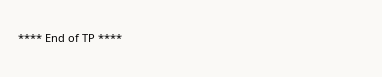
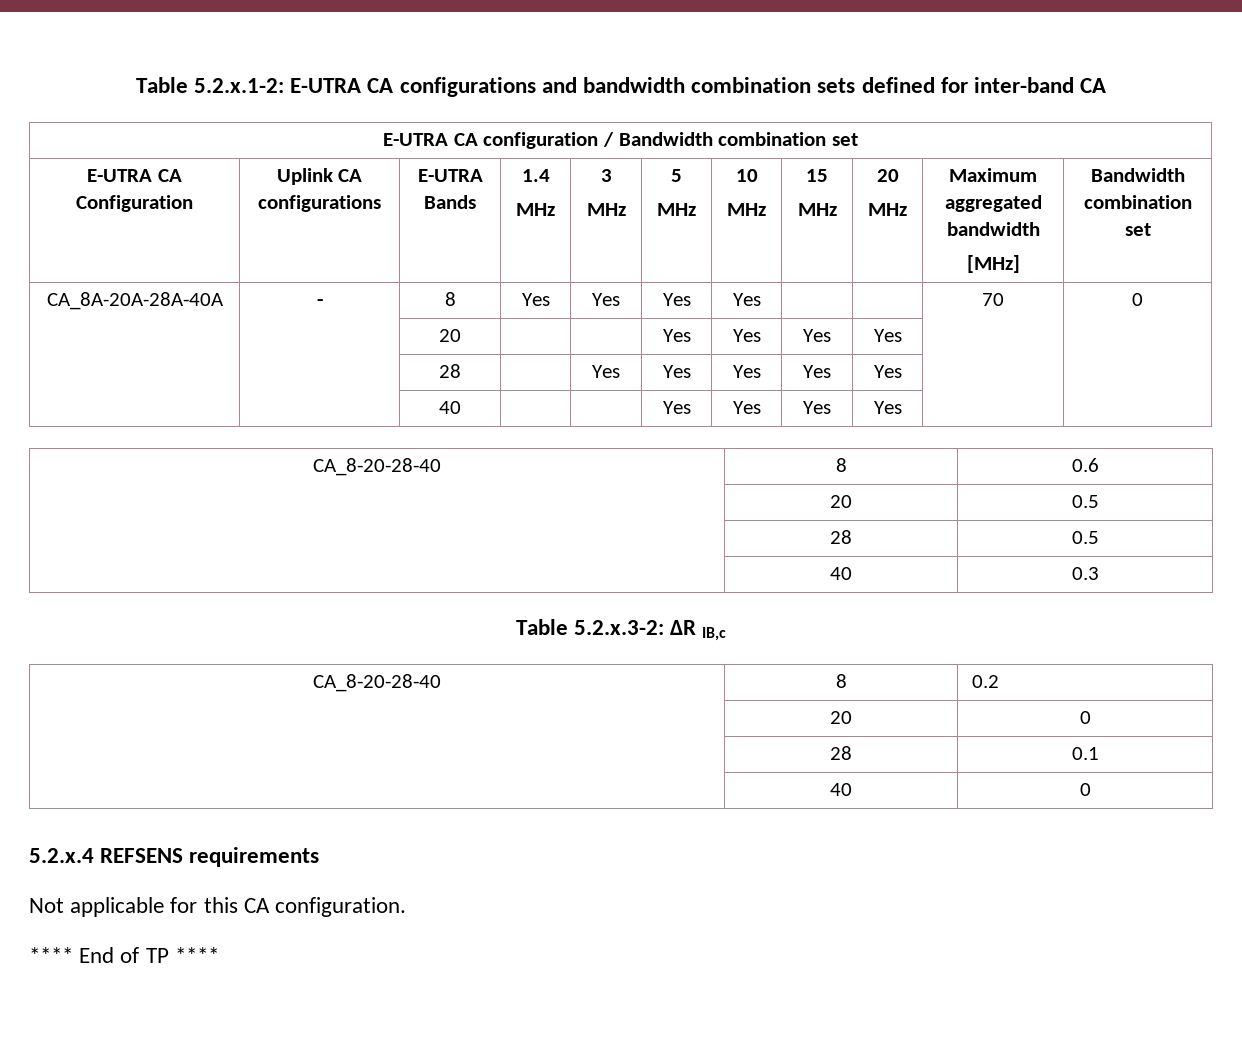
(18, 38) none -> [135,77,1107,97] [383,132,858,149] [87,169,182,182] [76,195,193,212] [276,168,363,185] [258,195,381,212] [417,169,483,182] [424,195,476,209] [521,169,550,182] [516,203,555,216] [600,169,612,182] [586,203,626,216] [671,169,682,182] [657,203,696,216] [735,169,758,182] [727,203,766,216] [806,169,828,182] [797,203,837,216] [876,169,899,182] [868,203,907,216] [949,168,1037,182] [944,195,1042,212] [946,222,1040,236] [966,255,1020,273] [1090,168,1185,182] [1083,195,1192,209] [1124,223,1151,236] [46,292,224,310] [316,299,323,306] [444,292,456,306] [521,293,550,306] [592,293,620,306] [662,293,691,306] [732,293,761,306] [982,293,1004,306] [1132,293,1143,306] [439,329,461,342] [662,329,691,342] [732,329,761,342] [803,329,831,342] [873,329,902,342] [439,364,461,378] [592,365,620,378] [662,365,691,378] [732,365,761,378] [803,365,831,378] [873,365,902,378] [439,401,461,414] [662,401,691,414] [732,401,761,414] [803,401,831,414] [873,401,902,414] [313,458,441,476] [835,458,847,472] [1071,458,1099,472] [830,495,852,508] [1071,495,1099,508] [830,530,852,544] [1071,531,1099,544] [830,567,852,580] [1071,567,1099,580] [515,619,727,641] [313,674,441,692] [835,674,847,688] [972,675,1000,688] [830,711,852,724] [1079,711,1091,724] [830,746,852,760] [1071,747,1099,760] [830,783,852,796] [1079,783,1091,796] [29,847,320,867] [29,897,407,917] Table 5.2.x.1-2: E-UTRA CA configurations and bandwidth combination sets defined for inter-band CA // E-UTRA CA configuration / Bandwidth combination set // E-UTRA CA Configuration | Uplink CA configurations | E-UTRA Bands | 1.4 // MHz | 3 // MHz | 5 // MHz | 10 // MHz | 15 // MHz | 20 // MHz | Maximum aggregated bandwidth // [MHz] | Bandwidth combination set // CA_8A-20A-28A-40A | - | 8 | Yes | Yes | Yes | Yes | | | 70 | 0 // | | 20 | | | Yes | Yes | Yes | Yes | | // | | 28 | | Yes | Yes | Yes | Yes | Yes | | // | | 40 | | | Yes | Yes | Yes | Yes | | // CA_8-20-28-40 | 8 | 0.6 // | 20 | 0.5 // | 28 | 0.5 // | 40 | 0.3 // Table 5.2.x.3-2: ΔR IB,c // CA_8-20-28-40 | 8 | 0.2 // | 20 | 0 // | 28 | 0.1 // | 40 | 0 // 5.2.x.4 REFSENS requirements // Not applicable for this CA configuration. //

